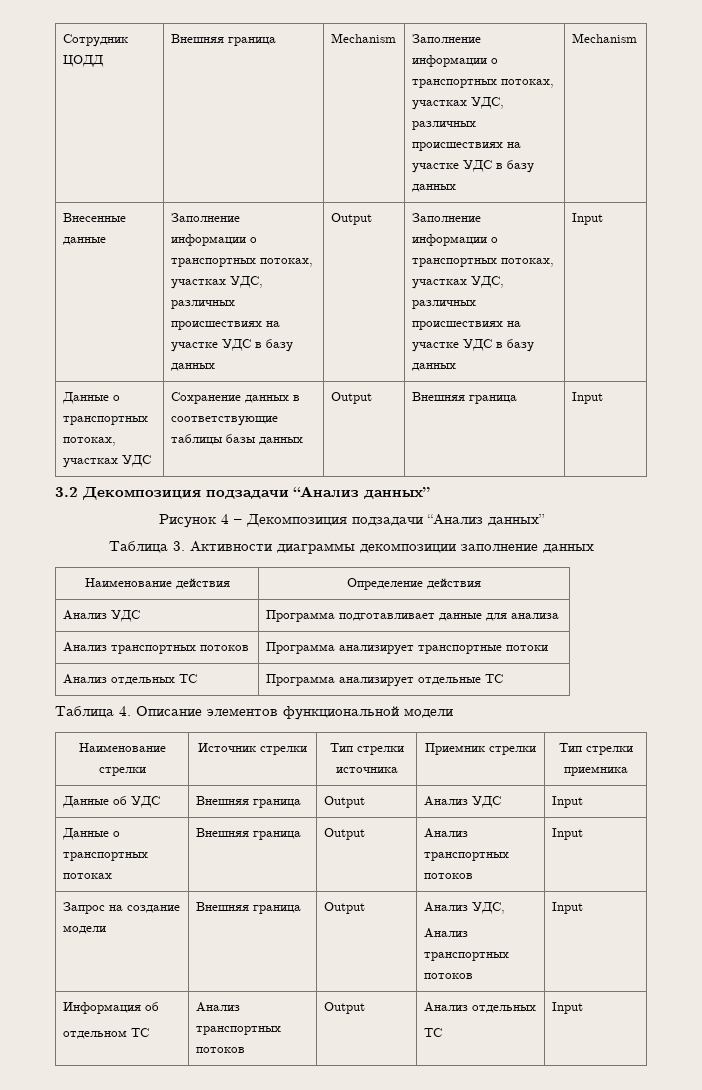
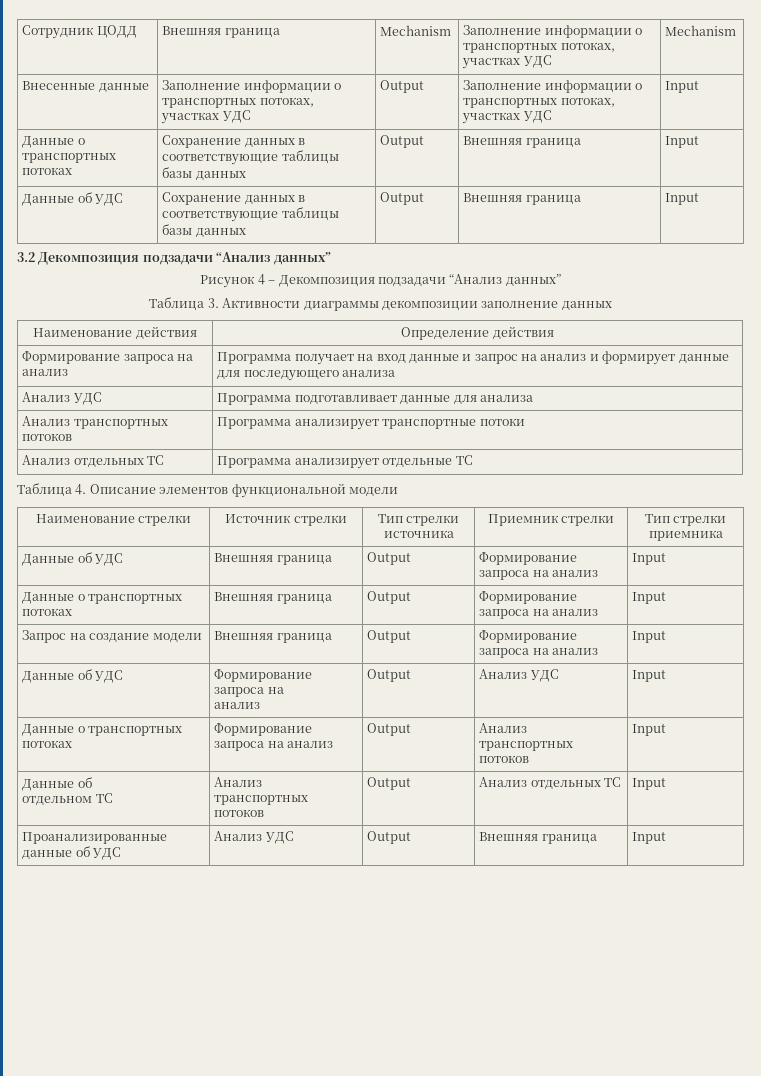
[470,97,504,109] [411,121,476,130] [411,142,521,151] [411,160,534,173] [411,184,456,192] УДС, различных происшествиях на участке УДС в базу данных -> [522,55,552,68] УДС
[229,276,263,288] [170,300,235,309] [170,321,280,330] [170,339,293,352] [170,363,215,371] УДС, различных происшествиях на участке УДС в базу данных -> [221,110,251,123] УДС
[470,276,504,288] [411,300,476,309] [411,321,521,330] [411,339,534,352] [411,363,456,371] [571,213,603,225] [61,392,120,404] [62,416,148,425] [62,437,116,446] [62,458,118,468] УДС, различных происшествиях на участке УДС в базу данных | Input // Данные о транспортных потоках, участках -> [522,110,552,123] [665,81,700,93] [22,136,85,148] [22,153,117,163] [22,167,73,175] [162,135,306,148] [162,150,339,165] [162,167,246,181] [380,135,425,148] [463,136,581,148] [665,136,700,148] [22,192,92,206] УДС | Input // Данные о транспортных потоках | Сохранение данных в соответствующие таблицы базы данных | Output | Внешняя граница | Input // Данные об
(481, 583) none -> [22,351,194,364] [22,369,69,376] [217,351,729,365] [217,370,396,381] // Формирование запроса на анализ | Программа получает на вход данные и запрос на анализ и формирует данные для последующего анализа
[423,796,501,808] Анализ УДС -> [479,552,578,565] [479,570,599,580] Формирование запроса на анализ
[423,828,468,838] [423,852,509,861] [423,873,473,879] Анализ транспортных потоков -> [479,591,578,604] [479,609,599,619] Формирование запроса на анализ
[423,902,505,914] [423,928,468,938] [423,952,509,961] [423,973,473,979] [551,902,583,914] [62,1002,141,1014] Анализ УДС, // Анализ транспортных потоков | Input // Информация -> [479,630,578,643] [479,648,599,658] [632,631,667,643] [22,669,124,683] [214,669,313,682] [214,687,284,697] [214,702,261,709] [367,669,412,682] [479,669,559,682] [632,670,667,682] [22,724,183,736] [22,740,73,748] [214,723,313,736] [214,741,334,751] [367,723,412,736] [479,723,528,733] [479,741,574,751] [479,755,530,763] [632,724,667,736] [22,779,75,791] Формирование запроса на анализ | Input // Данные об УДС | Формирование запроса на // анализ | Output | Анализ УДС | Input // Данные о транспортных потоках | Формирование запроса на анализ | Output | Анализ транспортных потоков | Input // Данные
(536, 1009) // -> (601, 785) none
(583, 1008) none -> [22,832,168,844] [22,846,122,860] [214,831,294,844] [367,831,412,844] [479,832,597,844] [632,832,667,844] // Проанализированные данные об УДС | Анализ УДС | Output | Внешняя граница | Input

